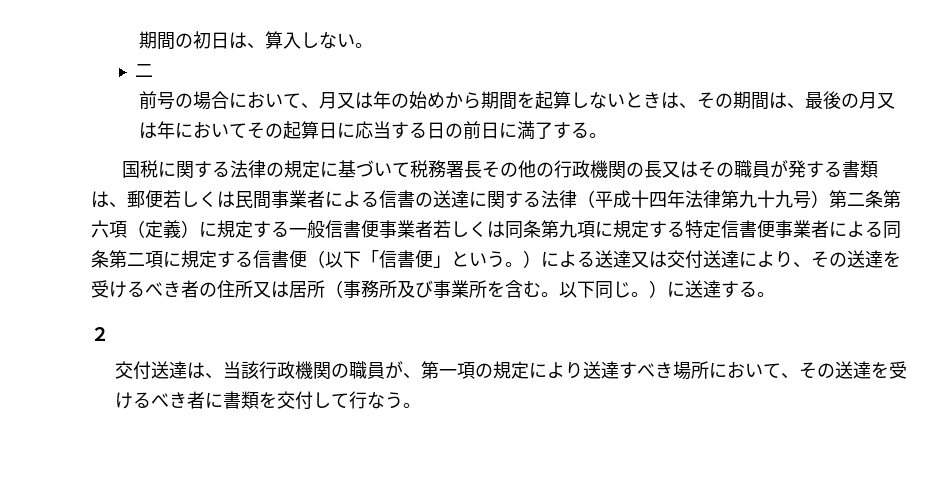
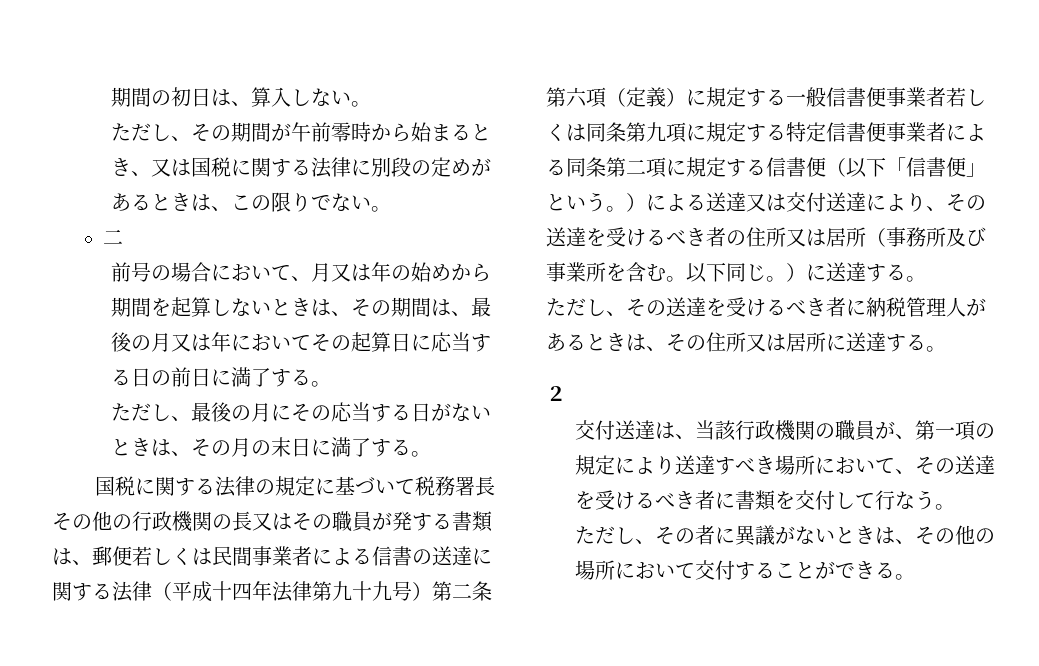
(374, 45) none -> [110,122,491,142] [110,157,491,178] [110,192,391,212] // ただし、その期間が午前零時から始まるとき、又は国税に関する法律に別段の定めがあるときは、この限りでない。
(608, 135) none -> [110,402,491,422] [110,437,431,457] // ただし、最後の月にその応当する日がないときは、その月の末日に満了する。
(775, 294) none -> [546,297,986,317] [546,332,946,352] // ただし、その送達を受けるべき者に納税管理人があるときは、その住所又は居所に送達する。
(422, 405) none -> [575,525,996,546] [575,560,916,580] // ただし、その者に異議がないときは、その他の場所において交付することができる。

